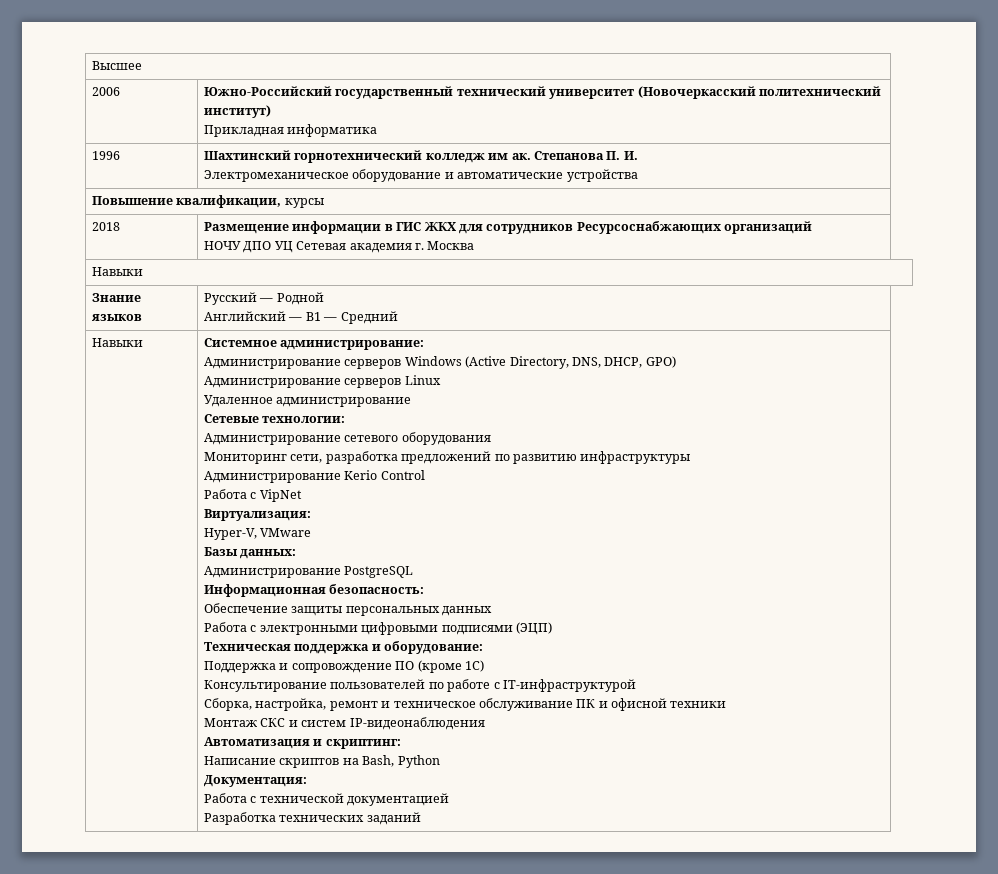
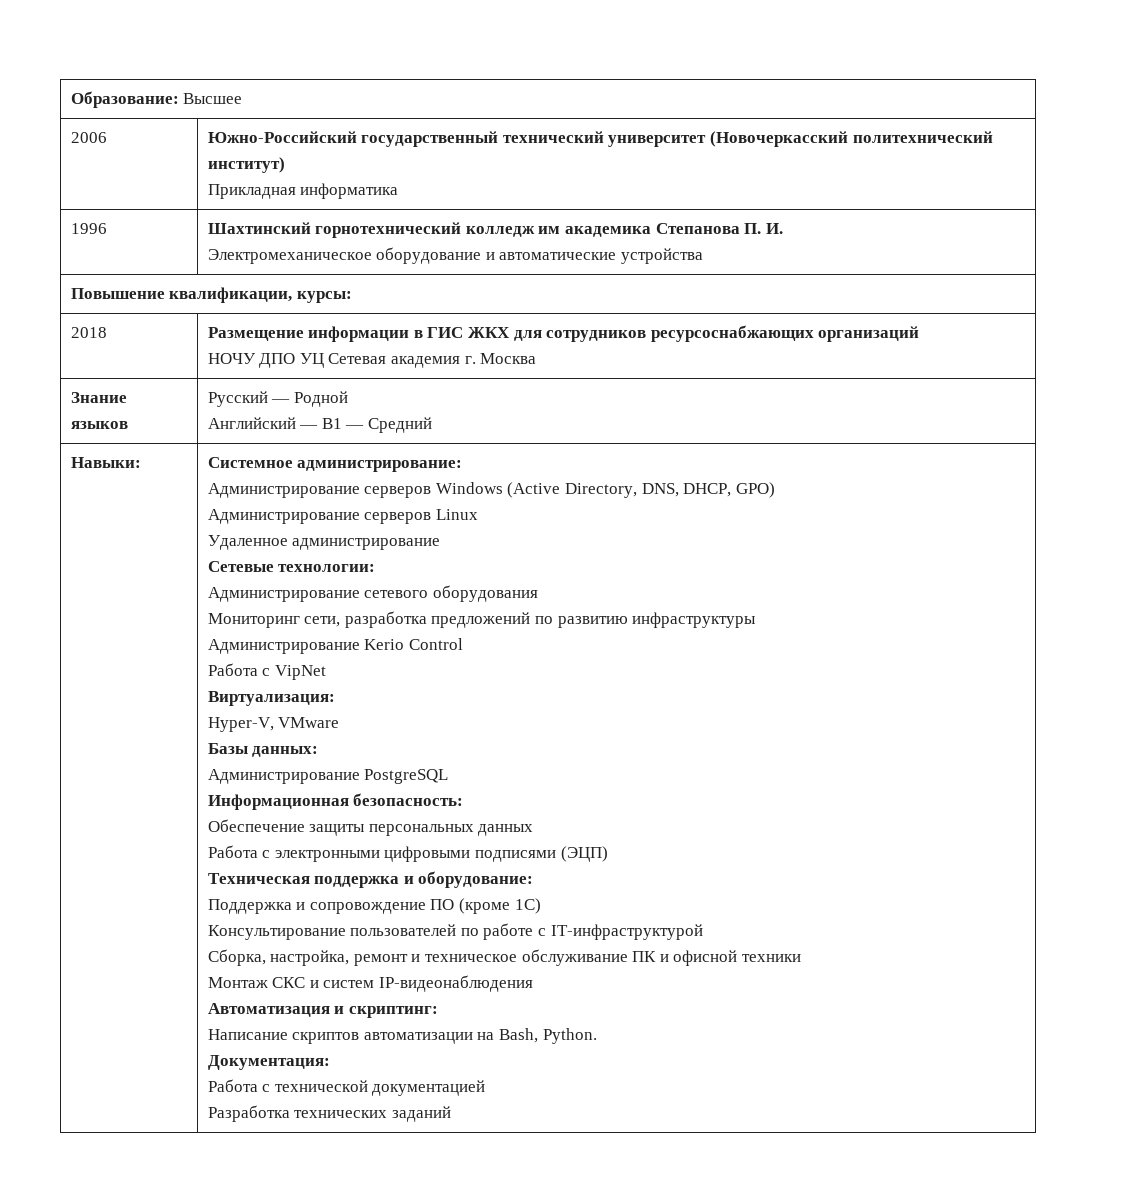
(92, 65) none -> [70,91,179,108] Образование:
[511,153,531,160] ак. -> [564,226,651,237] академика
[284,198,324,208] курсы -> [296,291,352,303] курсы:
[576,221,721,234] Ресурсоснабжающих -> [650,325,814,342] ресурсоснабжающих
[92,267,144,276] // Навыки -> (537, 358) none
[92,338,144,347] Навыки -> [70,457,141,468] Навыки:
(340, 763) none -> [363,1032,473,1044] автоматизации
[397,755,440,768] Python -> [542,1028,597,1044] Python.

